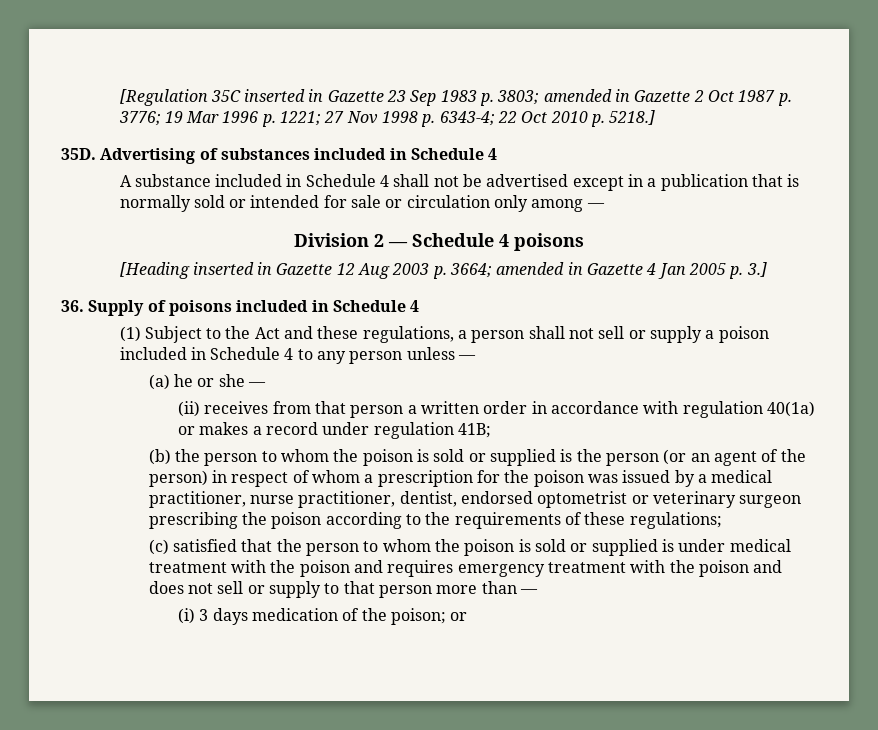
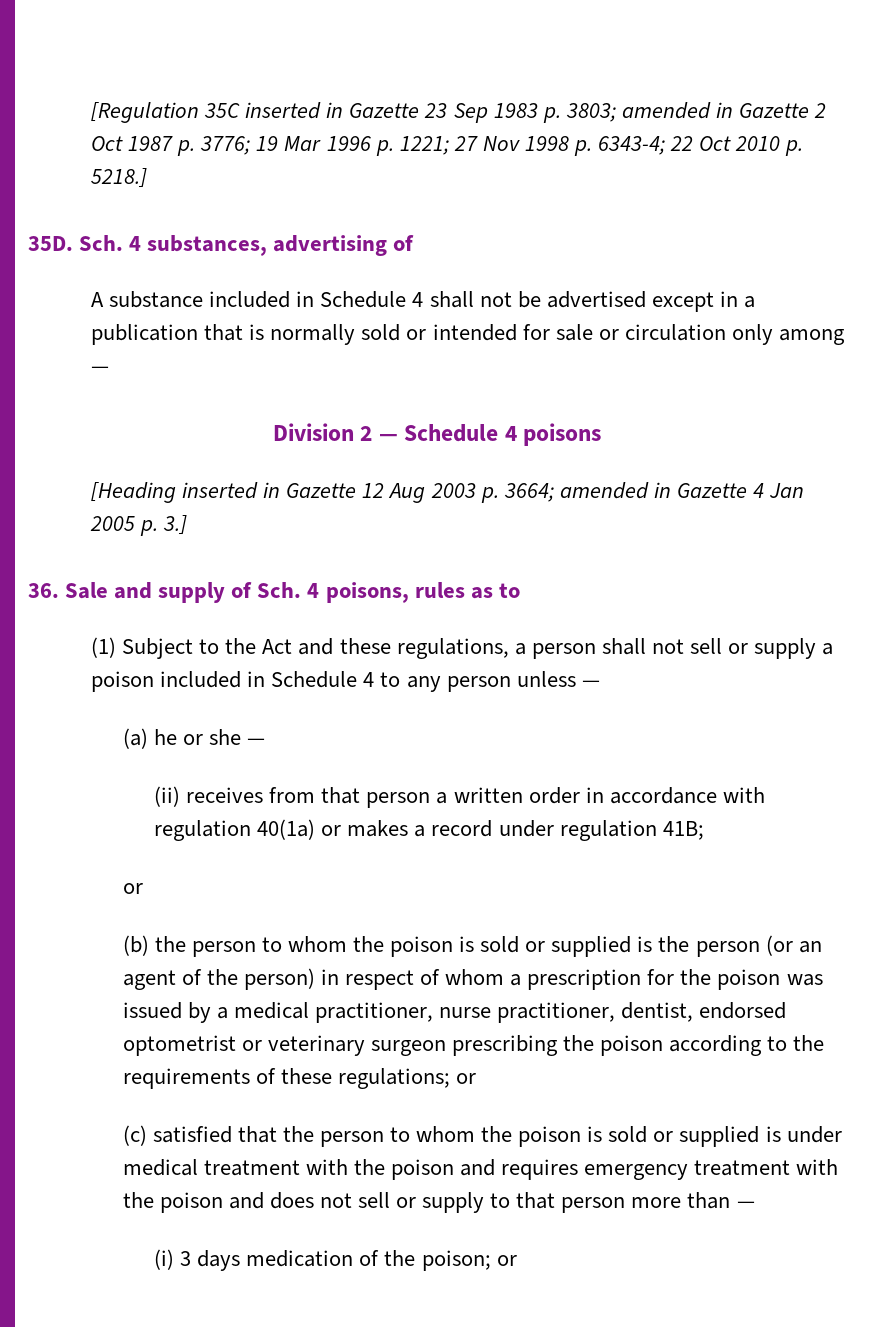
[100,148,498,164] Advertising of substances included in Schedule 4 -> [79,235,415,256] Sch. 4 substances, advertising of
[88,300,420,316] Supply of poisons included in Schedule 4 -> [65,582,520,603] Sale and supply of Sch. 4 poisons, rules as to
(491, 430) none -> [122,883,143,894] // or
(722, 520) none -> [455,1073,476,1084] or

